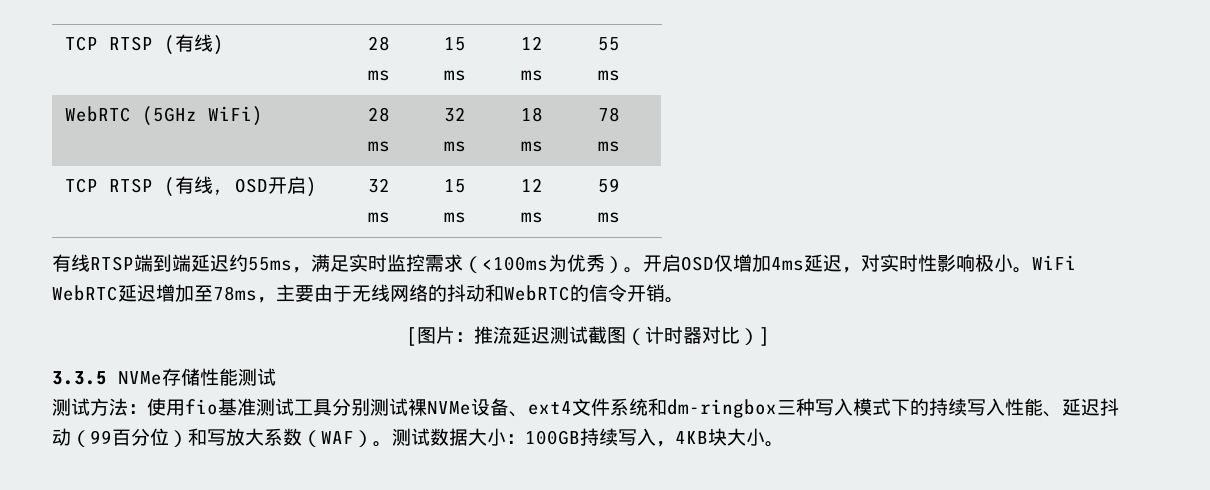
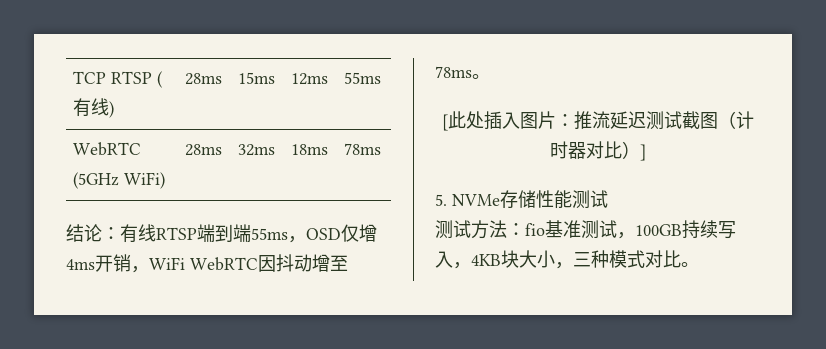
[367,36,390,51] [367,70,390,81] [443,37,466,51] [443,70,466,81] [520,36,543,50] [520,70,543,81] [597,37,620,51] [597,70,620,81] [64,106,263,126] [367,107,390,122] [367,141,390,152] [443,107,466,122] [443,141,466,152] [520,107,543,122] [520,141,543,152] [597,107,620,122] [597,141,620,152] [64,176,317,197] [367,178,390,193] [367,212,390,223] [443,179,466,193] [443,212,466,223] [520,178,543,192] [520,212,543,223] [597,178,620,193] [597,212,620,223] [52,254,1076,273] [52,284,665,303] 28 ms | 15 ms | 12 ms | 55 ms // WebRTC (5GHz WiFi) | 28 ms | 32 ms | 18 ms | 78 ms // TCP RTSP (有线, OSD开启) | 32 ms | 15 ms | 12 ms | 59 ms // 有线RTSP端到端延迟约55ms，满足实时监控需求（<100ms为优秀）。开启OSD仅增加4ms延迟，对实时性影响极小。WiFi WebRTC延迟增加至78ms，主要由于无线网络的抖动和WebRTC的信令开销 -> [185,73,223,85] [238,72,276,84] [291,73,329,85] [344,72,382,84] [73,142,142,156] [73,172,166,189] [185,144,223,156] [238,144,276,156] [291,144,329,155] [344,143,382,155] [66,224,377,243] [66,254,348,273] [435,66,472,78] 28ms | 15ms | 12ms | 55ms // WebRTC (5GHz WiFi) | 28ms | 32ms | 18ms | 78ms // 结论：有线RTSP端到端55ms，OSD仅增4ms开销，WiFi WebRTC因抖动增至78ms
(417, 336) none -> [447,111,520,130] 此处插入
[52,371,107,385] 3.3.5 -> [435,194,447,206] 5.
[147,398,185,416] 使用 -> (525, 229) none
[294,398,1119,418] [52,428,525,447] 工具分别测试裸NVMe设备、ext4文件系统和dm-ringbox三种写入模式下的持续写入性能、延迟抖动（99百分位）和写放大系数（WAF）。测试数据大小： -> [617,232,635,239] ，
(765, 437) none -> [555,250,681,269] ，三种模式对比

